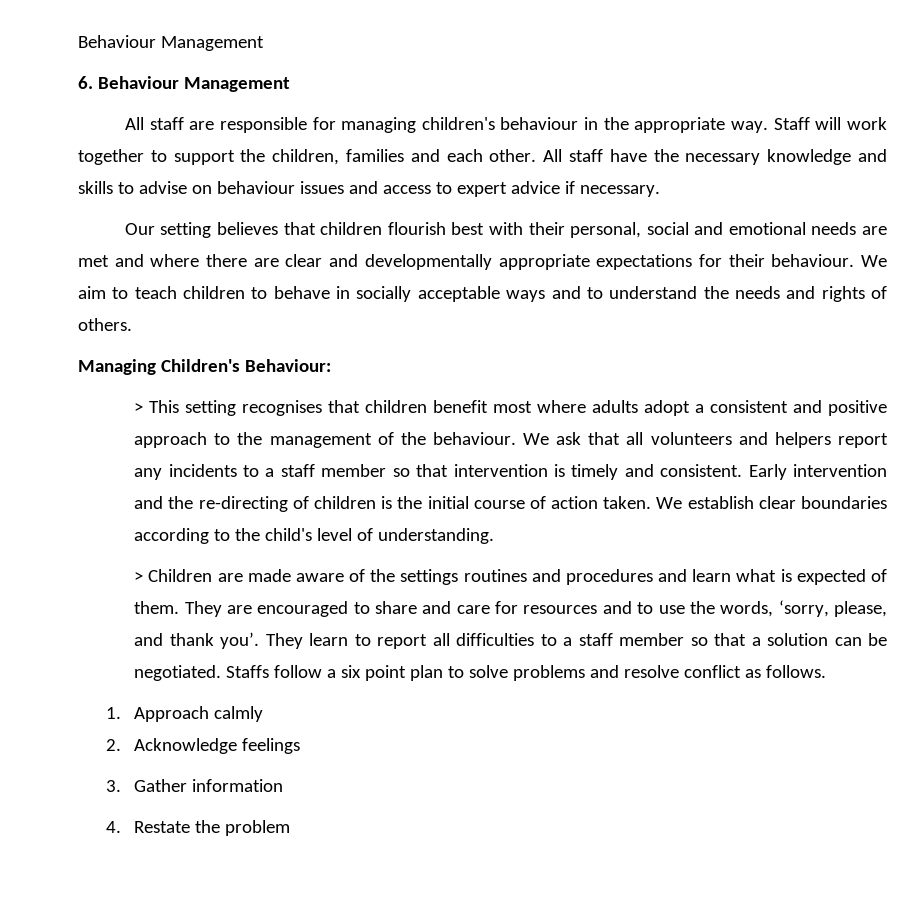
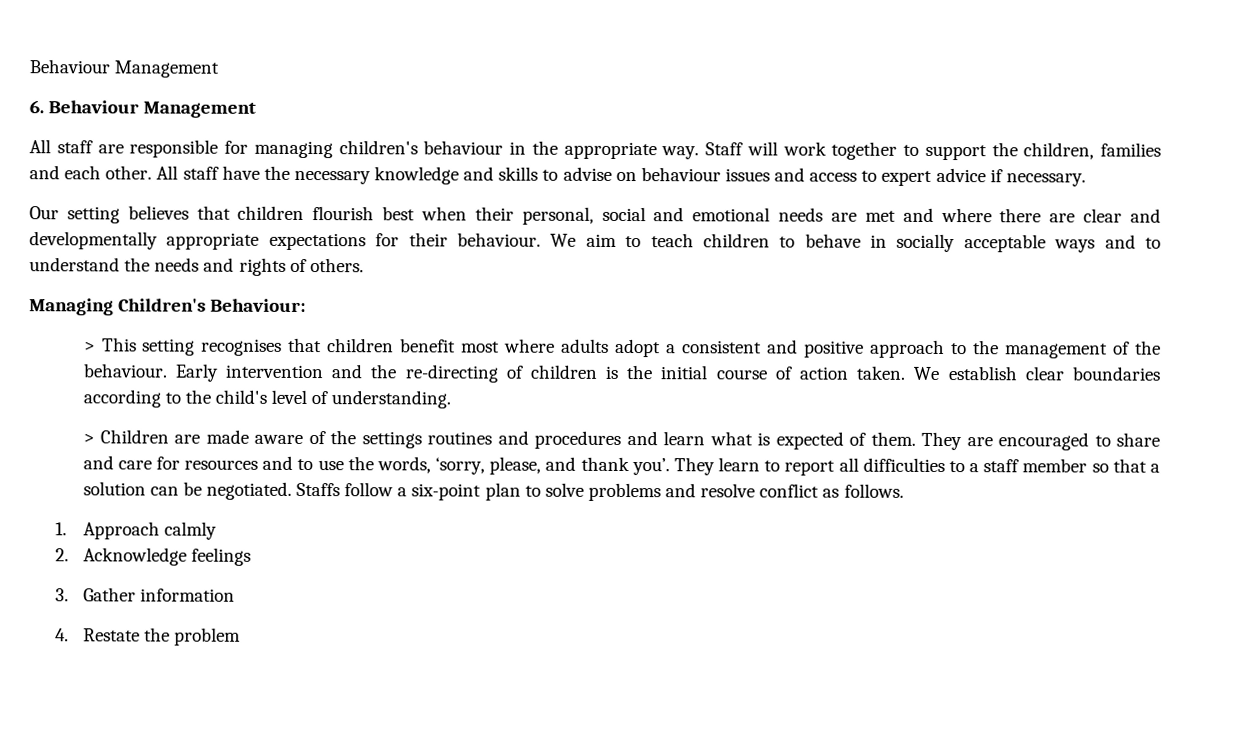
[488,222,523,235] with -> [420,206,467,221] when
[523,432,889,448] [134,464,743,480] We ask that all volunteers and helpers report any incidents to a staff member so that intervention is timely and consistent. -> (168, 370) none
[341,665,407,681] six point -> [411,483,482,501] six-point

